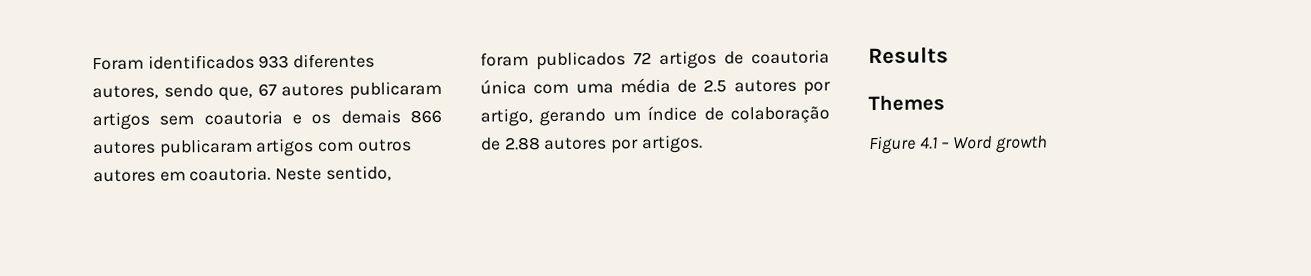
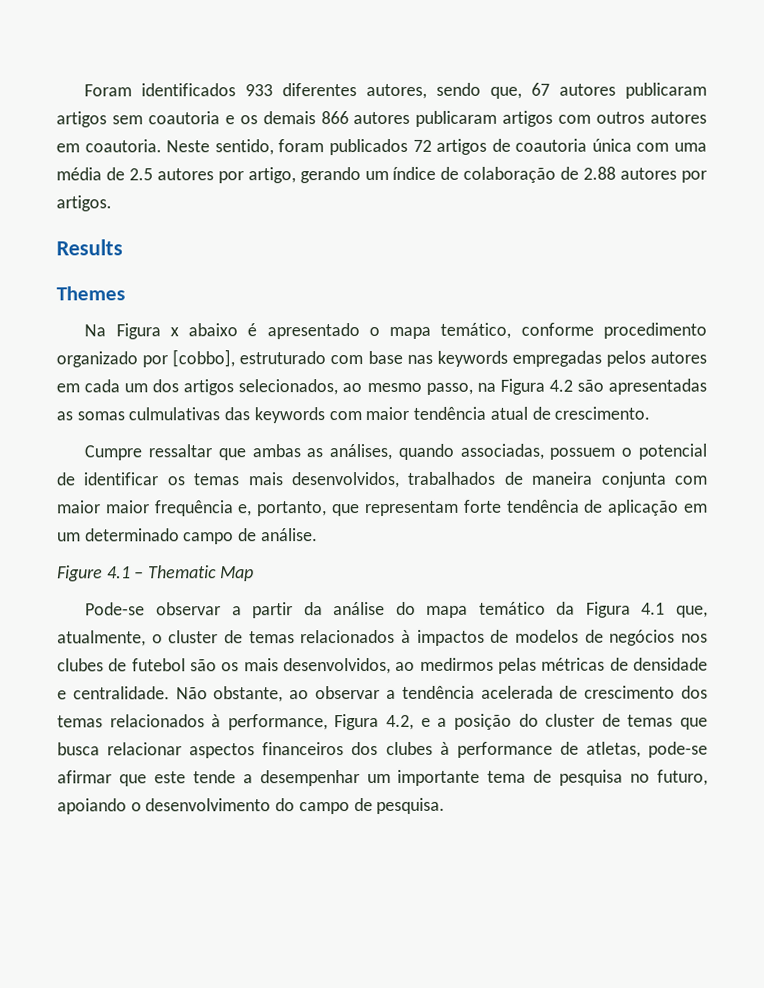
[868,135,1048,155] Figure 4.1 – Word growth -> [84,322,707,340] [56,349,708,368] [56,378,708,396] [56,406,651,424] [84,443,707,461] [56,471,707,489] [57,499,709,517] [57,528,318,545] [57,565,254,582] [85,601,709,619] [57,629,708,647] [57,657,708,675] [57,685,708,703] [57,713,709,731] [57,741,709,759] [57,769,708,787] [57,797,446,815] Na Figura x abaixo é apresentado o mapa temático, conforme procedimento organizado por [cobbo], estruturado com base nas keywords empregadas pelos autores em cada um dos artigos selecionados, ao mesmo passo, na Figura 4.2 são apresentadas as somas culmulativas das keywords com maior tendência atual de crescimento. // Cumpre ressaltar que ambas as análises, quando associadas, possuem o potencial de identificar os temas mais desenvolvidos, trabalhados de maneira conjunta com maior maior frequência e, portanto, que representam forte tendência de aplicação em um determinado campo de análise. // Figure 4.1 – Thematic Map // Pode-se observar a partir da análise do mapa temático da Figura 4.1 que, atualmente, o cluster de temas relacionados à impactos de modelos de negócios nos clubes de futebol são os mais desenvolvidos, ao medirmos pelas métricas de densidade e centralidade. Não obstante, ao observar a tendência acelerada de crescimento dos temas relacionados à performance, Figura 4.2, e a posição do cluster de temas que busca relacionar aspectos financeiros dos clubes à performance de atletas, pode-se afirmar que este tende a desempenhar um importante tema de pesquisa no futuro, apoiando o desenvolvimento do campo de pesquisa.

